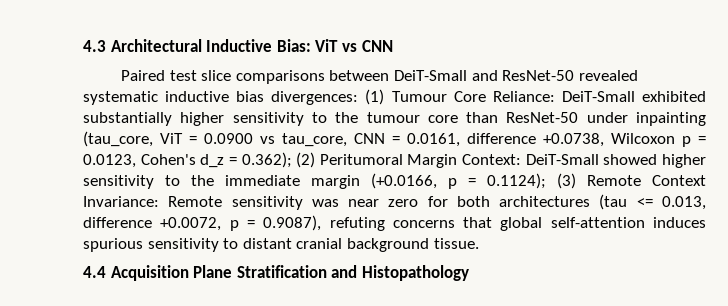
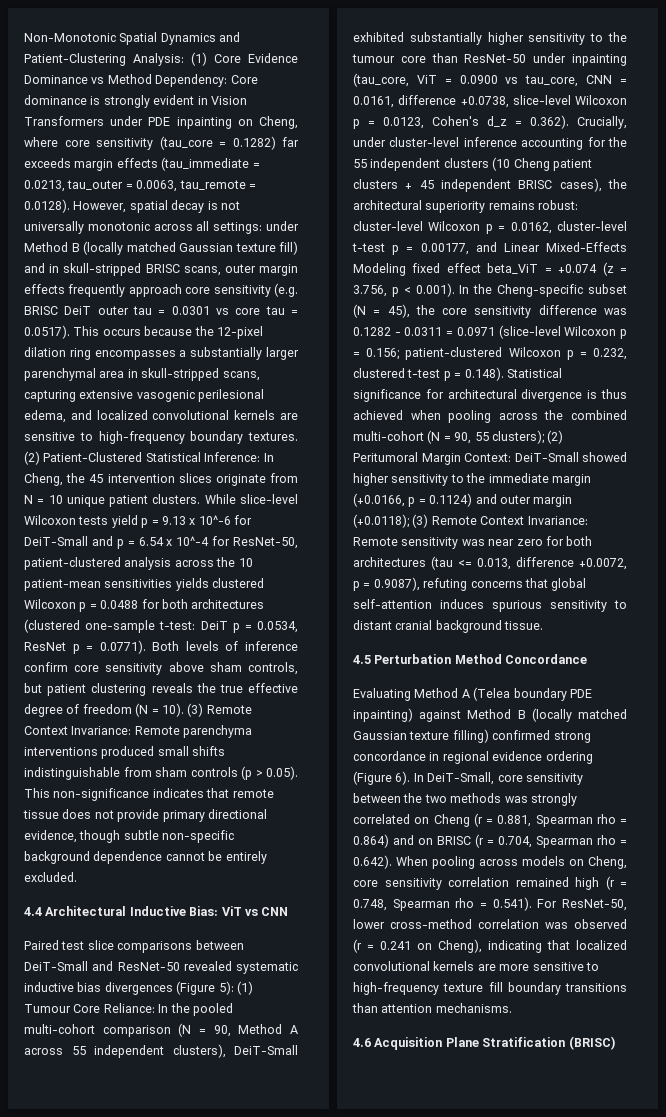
[83,40,106,52] 4.3 -> [24,32,241,45] [24,52,298,66] [24,74,258,87] [24,95,247,108] [24,116,298,129] [24,136,299,150] [24,157,260,171] [24,180,256,192] [24,199,240,213] [24,221,299,234] [24,241,298,255] [24,263,298,276] [24,283,298,297] [24,306,299,315] [24,325,263,339] [24,347,299,360] [24,368,260,381] [24,389,265,402] [24,410,298,423] [24,431,298,444] [24,451,274,465] [24,473,298,486] [24,494,298,507] [24,515,252,528] [24,536,298,549] [24,557,253,570] [24,578,265,591] [24,599,265,612] [24,619,298,633] [24,640,298,654] [24,662,298,675] [24,683,298,696] [24,703,252,717] [24,725,253,738] [24,746,226,759] [24,766,298,780] [24,788,274,801] [23,809,267,822] [24,830,235,843] [24,851,267,864] [24,872,77,882] [24,907,42,916] Non-Monotonic Spatial Dynamics and Patient-Clustering Analysis: (1) Core Evidence Dominance vs Method Dependency: Core dominance is strongly evident in Vision Transformers under PDE inpainting on Cheng, where core sensitivity (tau_core = 0.1282) far exceeds margin effects (tau_immediate = 0.0213, tau_outer = 0.0063, tau_remote = 0.0128). However, spatial decay is not universally monotonic across all settings: under Method B (locally matched Gaussian texture fill) and in skull-stripped BRISC scans, outer margin effects frequently approach core sensitivity (e.g. BRISC DeiT outer tau = 0.0301 vs core tau = 0.0517). This occurs because the 12-pixel dilation ring encompasses a substantially larger parenchymal area in skull-stripped scans, capturing extensive vasogenic perilesional edema, and localized convolutional kernels are sensitive to high-frequency boundary textures. (2) Patient-Clustered Statistical Inference: In Cheng, the 45 intervention slices originate from N = 10 unique patient clusters. While slice-level Wilcoxon tests yield p = 9.13 x 10^-6 for DeiT-Small and p = 6.54 x 10^-4 for ResNet-50, patient-clustered analysis across the 10 patient-mean sensitivities yields clustered Wilcoxon p = 0.0488 for both architectures (clustered one-sample t-test: DeiT p = 0.0534, ResNet p = 0.0771). Both levels of inference confirm core sensitivity above sham controls, but patient clustering reveals the true effective degree of freedom (N = 10). (3) Remote Context Invariance: Remote parenchyma interventions produced small shifts indistinguishable from sham controls (p > 0.05). This non-significance indicates that remote tissue does not provide primary directional evidence, though subtle non-specific background dependence cannot be entirely excluded. // 4.4
[271,91,359,105] divergences: -> [104,981,234,995] divergences (Figure 5):
(555, 96) none -> [158,1003,233,1016] [24,1023,298,1037] [24,1044,226,1058] In the pooled multi-cohort comparison (N = 90, Method A across 55 independent clusters),
(604, 140) none -> [512,95,571,105] slice-level
[241,152,292,168] 0.362); -> [530,115,627,129] [353,137,627,150] [353,157,592,171] [353,178,627,192] [353,200,579,213] [353,221,627,234] [352,242,627,255] [353,262,627,276] [353,283,627,297] [353,304,627,318] [353,325,627,339] [353,347,627,360] [353,367,562,381] [353,389,627,402] [353,410,627,423] [353,430,544,444] 0.362). Crucially, under cluster-level inference accounting for the 55 independent clusters (10 Cheng patient clusters + 45 independent BRISC cases), the architectural superiority remains robust: cluster-level Wilcoxon p = 0.0162, cluster-level t-test p = 0.00177, and Linear Mixed-Effects Modeling fixed effect beta_ViT = +0.074 (z = 3.756, p < 0.001). In the Cheng-specific subset (N = 45), the core sensitivity difference was 0.1282 - 0.0311 = 0.0971 (slice-level Wilcoxon p = 0.156; patient-clustered Wilcoxon p = 0.232, clustered t-test p = 0.148). Statistical significance for architectural divergence is thus achieved when pooling across the combined multi-cohort (N = 90, 55 clusters);
[487,173,546,189] 0.1124); -> [429,493,573,507] [353,514,409,528] 0.1124) and outer margin (+0.0118);
[83,266,106,278] 4.4 -> [353,654,588,664] [353,687,592,701] [353,708,627,722] [353,729,591,743] [353,751,593,764] [353,771,583,785] [353,793,577,806] [353,813,627,827] [353,834,627,848] [353,855,627,869] [353,876,627,890] [353,897,627,911] [353,919,627,929] [353,939,627,953] [353,961,599,971] [353,982,627,995] [352,1003,512,1013] [353,1038,371,1047] 4.5 Perturbation Method Concordance // Evaluating Method A (Telea boundary PDE inpainting) against Method B (locally matched Gaussian texture filling) confirmed strong concordance in regional evidence ordering (Figure 6). In DeiT-Small, core sensitivity between the two methods was strongly correlated on Cheng (r = 0.881, Spearman rho = 0.864) and on BRISC (r = 0.704, Spearman rho = 0.642). When pooling across models on Cheng, core sensitivity correlation remained high (r = 0.748, Spearman rho = 0.541). For ResNet-50, lower cross-method correlation was observed (r = 0.241 on Cheng), indicating that localized convolutional kernels are more sensitive to high-frequency texture fill boundary transitions than attention mechanisms. // 4.6
[331,265,469,281] and Histopathology -> [568,1036,616,1050] (BRISC)

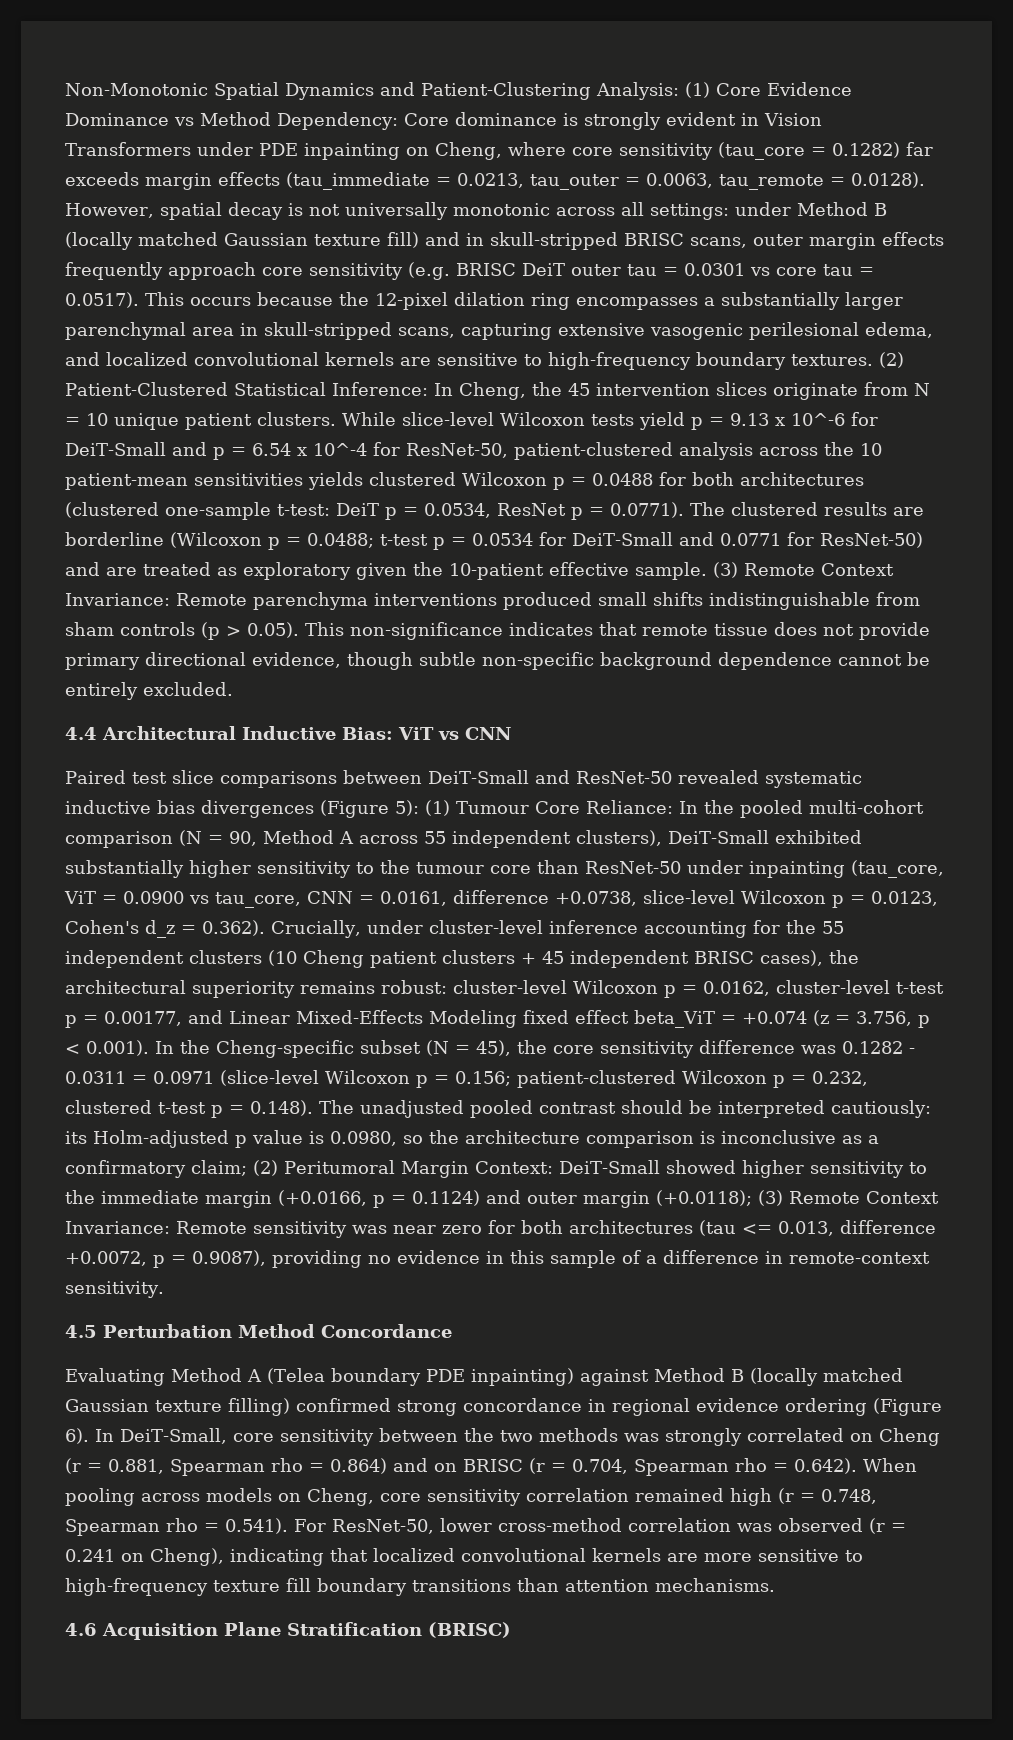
[152,641,298,651] [24,662,298,675] [24,683,298,696] [24,703,184,717] Both levels of inference confirm core sensitivity above sham controls, but patient clustering reveals the true effective degree of freedom (N = 10). -> [690,502,924,516] [65,532,923,550] [65,562,707,580] The clustered results are borderline (Wilcoxon p = 0.0488; t-test p = 0.0534 for DeiT-Small and 0.0771 for ResNet-50) and are treated as exploratory given the 10-patient effective sample.
[506,368,562,378] [353,389,627,402] [353,410,627,423] [353,430,544,444] Statistical significance for architectural divergence is thus achieved when pooling across the combined multi-cohort (N = 90, 55 clusters); -> [319,1100,931,1118] [65,1130,879,1148] [65,1160,247,1178] The unadjusted pooled contrast should be interpreted cautiously: its Holm-adjusted p value is 0.0980, so the architecture comparison is inconclusive as a confirmatory claim;
[423,578,587,591] [353,599,627,612] [353,620,544,633] refuting concerns that global self-attention induces spurious sensitivity to distant cranial background tissue. -> [272,1250,930,1268] [65,1281,164,1298] providing no evidence in this sample of a difference in remote-context sensitivity.

